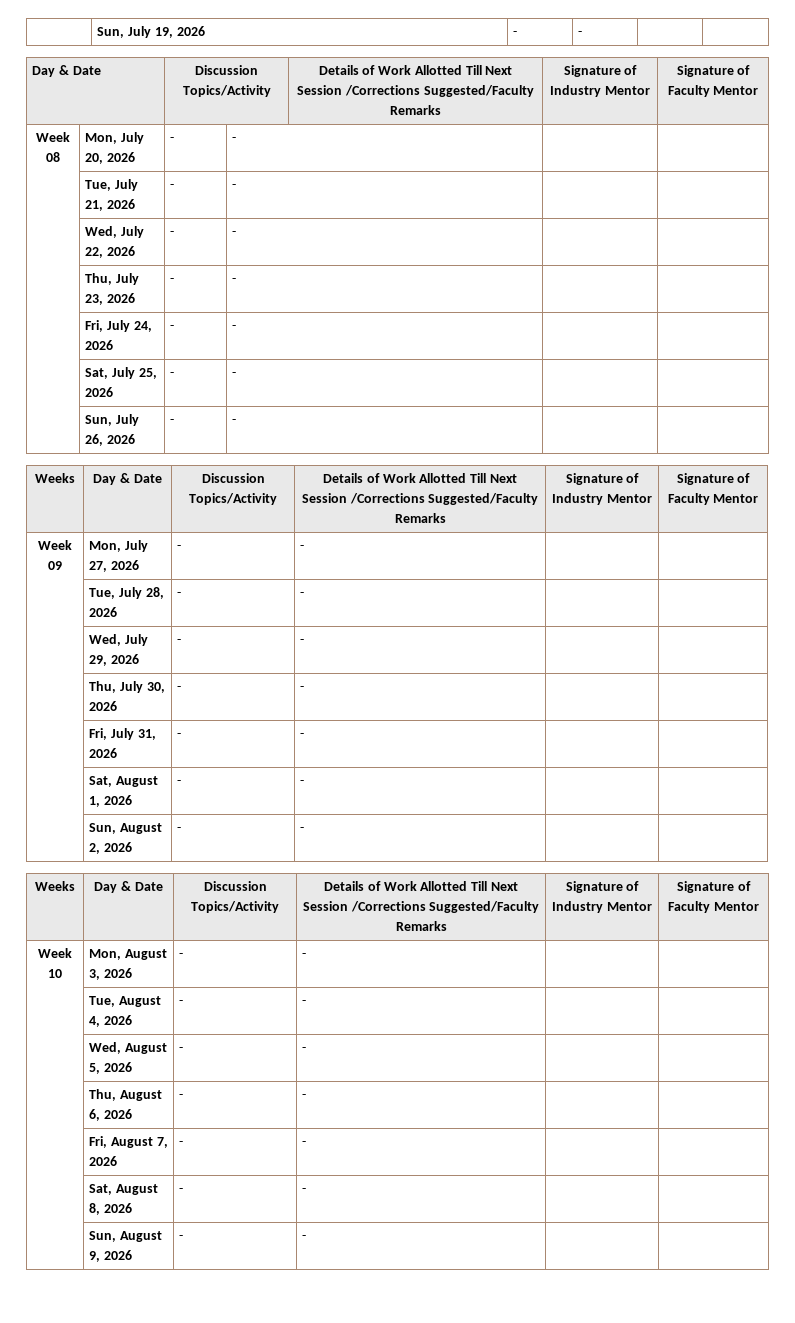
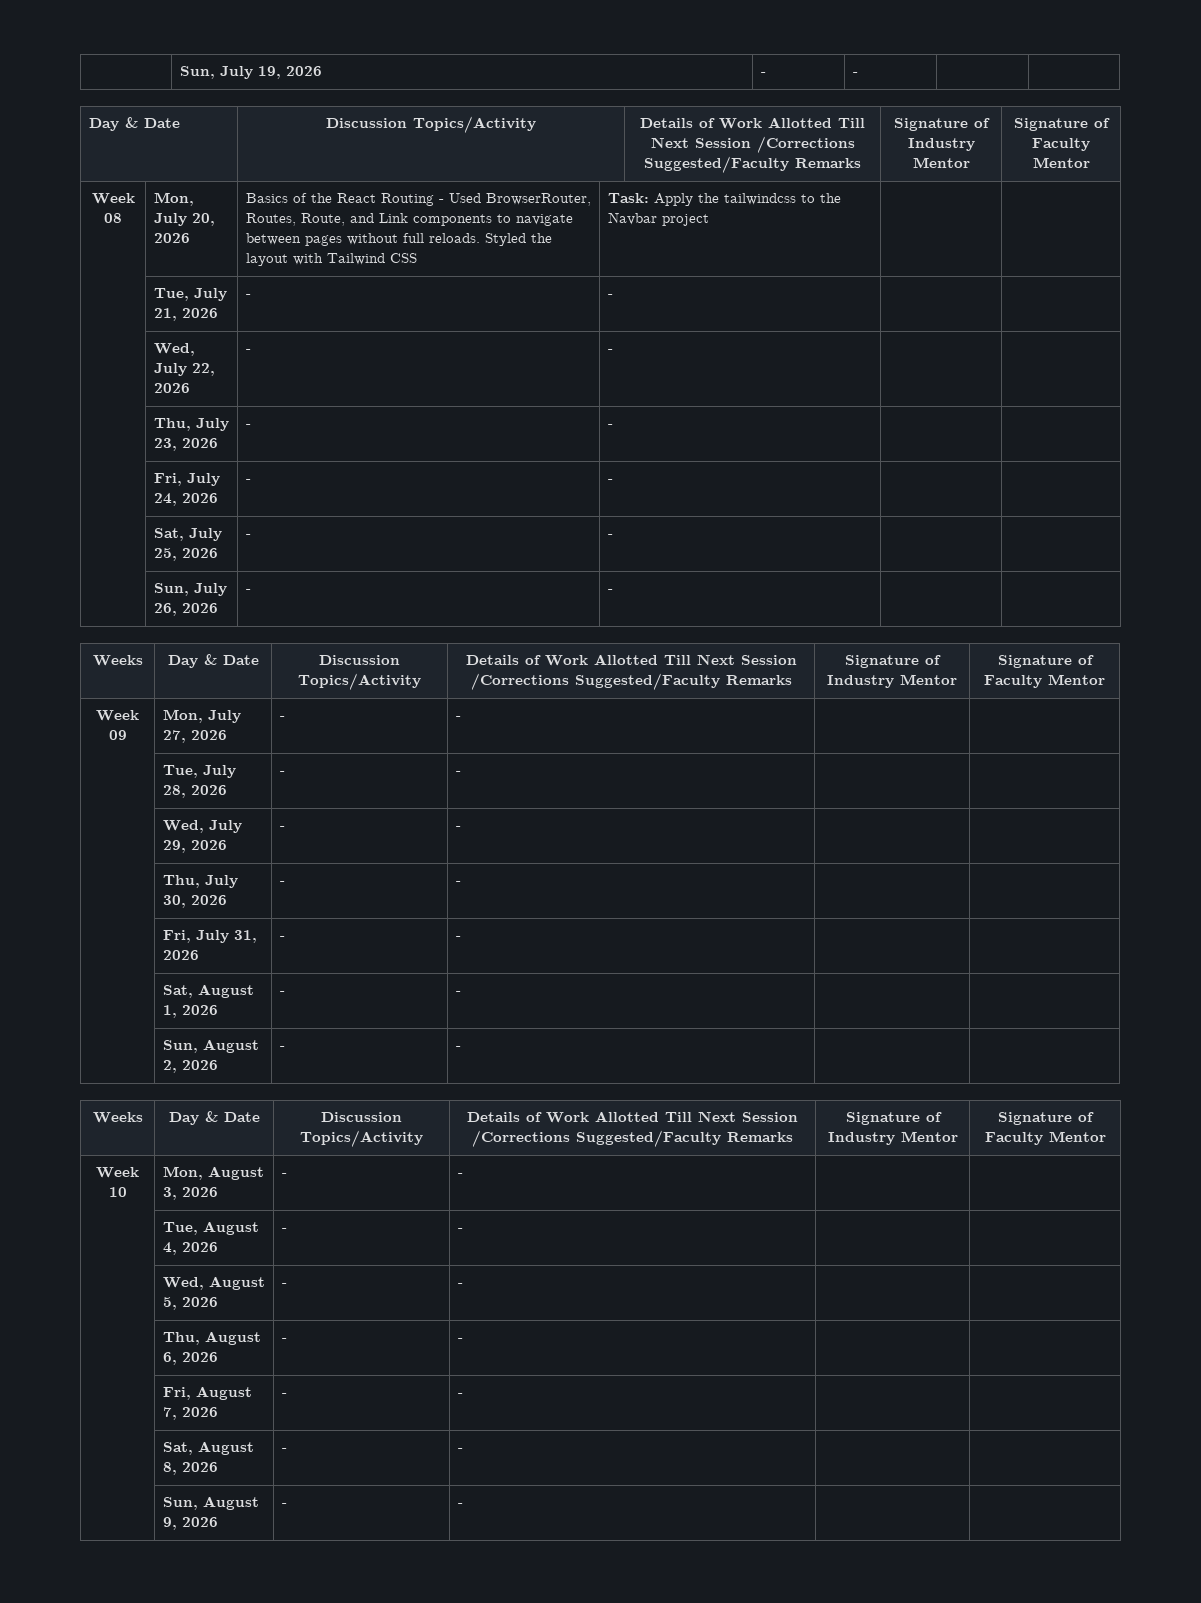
[170,137,175,142] [232,137,237,142] - | - -> [245,193,591,206] [245,213,573,226] [245,233,552,246] [245,253,417,266] [607,193,841,206] [607,212,709,226] Basics of the React Routing - Used BrowserRouter, Routes, Route, and Link components to navigate between pages without full reloads. Styled the layout with Tailwind CSS | Task: Apply the tailwindcss to the Navbar project

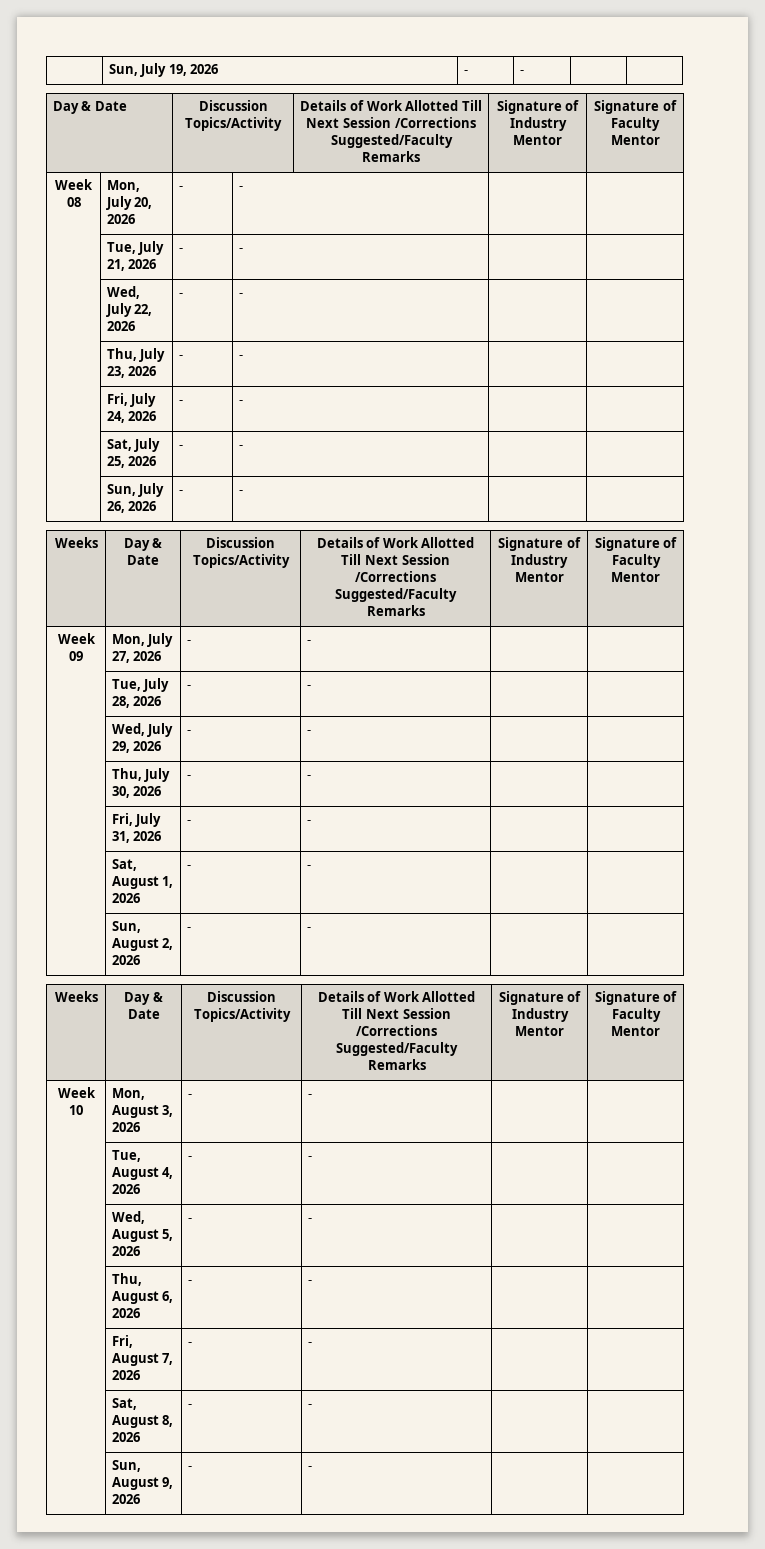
[245,193,591,206] [245,213,573,226] [245,233,552,246] [245,253,417,266] [607,193,841,206] [607,212,709,226] Basics of the React Routing - Used BrowserRouter, Routes, Route, and Link components to navigate between pages without full reloads. Styled the layout with Tailwind CSS | Task: Apply the tailwindcss to the Navbar project -> [178,186,183,190] [238,186,243,190] - | -

